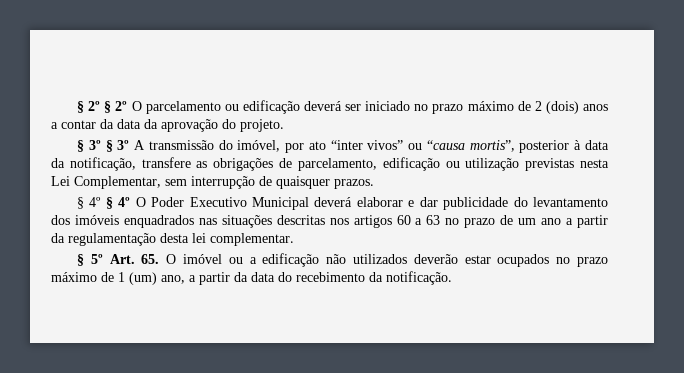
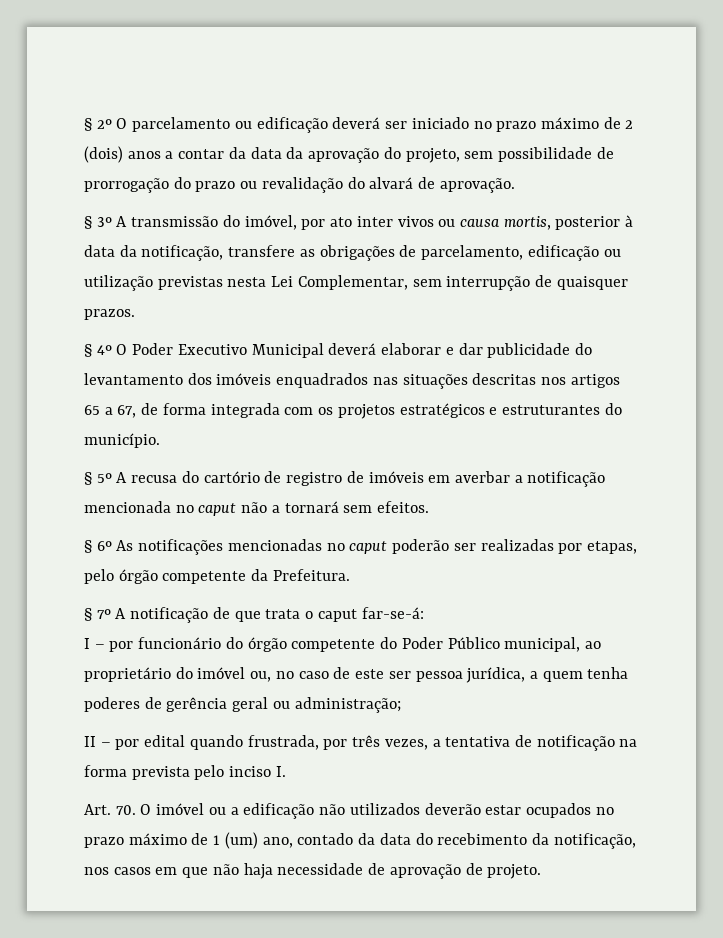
[77,101,128,113] § 2º § 2º -> [84,118,112,131] § 2º
[240,119,284,132] [77,140,130,152] projeto. // § 3º § 3º -> [405,147,614,163] [84,177,515,193] [84,216,112,229] projeto, sem possibilidade de prorrogação do prazo ou revalidação do alvará de aprovação. // § 3º
[330,140,515,152] “inter vivos” ou “causa mortis”, -> [356,216,551,230] inter vivos ou causa mortis,
[105,197,131,209] § 4º -> (112, 350) none
[396,215,608,228] [51,233,294,246] [77,254,160,266] 60 a 63 no prazo de um ano a partir da regulamentação desta lei complementar. // § 5º Art. 65. -> [84,403,622,419] [84,433,160,448] [84,471,606,487] [84,501,430,516] [84,539,637,555] [84,569,350,584] [84,607,424,623] [84,637,601,652] [84,667,629,683] [84,697,401,713] [84,735,638,751] [84,765,286,780] [84,804,136,815] 65 a 67, de forma integrada com os projetos estratégicos e estruturantes do município. // § 5º A recusa do cartório de registro de imóveis em averbar a notificação mencionada no caput não a tornará sem efeitos. // § 6º As notificações mencionadas no caput poderão ser realizadas por etapas, pelo órgão competente da Prefeitura. // § 7º A notificação de que trata o caput far-se-á: // I – por funcionário do órgão competente do Poder Público municipal, ao proprietário do imóvel ou, no caso de este ser pessoa jurídica, a quem tenha poderes de gerência geral ou administração; // II – por edital quando frustrada, por três vezes, a tentativa de notificação na forma prevista pelo inciso I. // Art. 70.
[189,272,230,285] a partir -> [297,833,354,845] contado
[386,271,452,285] notificação. -> [553,833,636,849] [84,863,542,879] notificação, nos casos em que não haja necessidade de aprovação de projeto.

